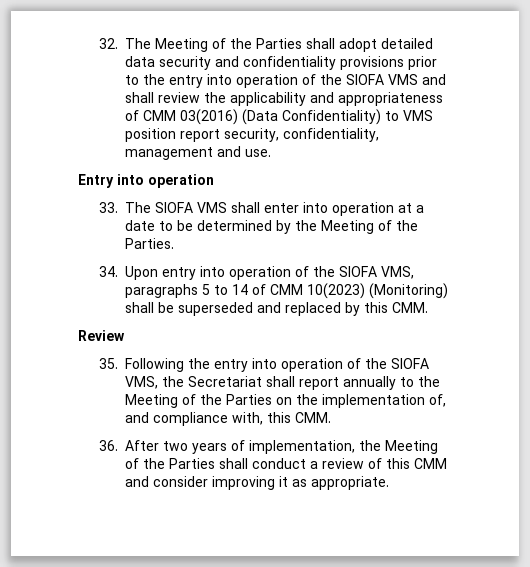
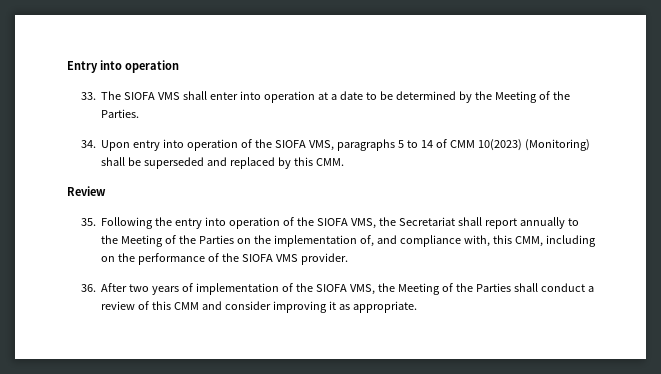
[98,38,433,52] [124,56,437,70] [124,74,446,88] [124,92,443,106] [124,109,433,125] [124,128,379,142] [124,146,271,160] 32. The Meeting of the Parties shall adopt detailed data security and confidentiality provisions prior to the entry into operation of the SIOFA VMS and shall review the applicability and appropriateness of CMM 03(2016) (Data Confidentiality) to VMS position report security, confidentiality, management and use. // -> (67, 67) none
[294,412,331,423] CMM. -> [514,235,596,247] [101,253,348,265] CMM, including on the performance of the SIOFA VMS provider.
[248,440,355,454] implementation, -> [195,283,375,295] implementation of the SIOFA VMS,

